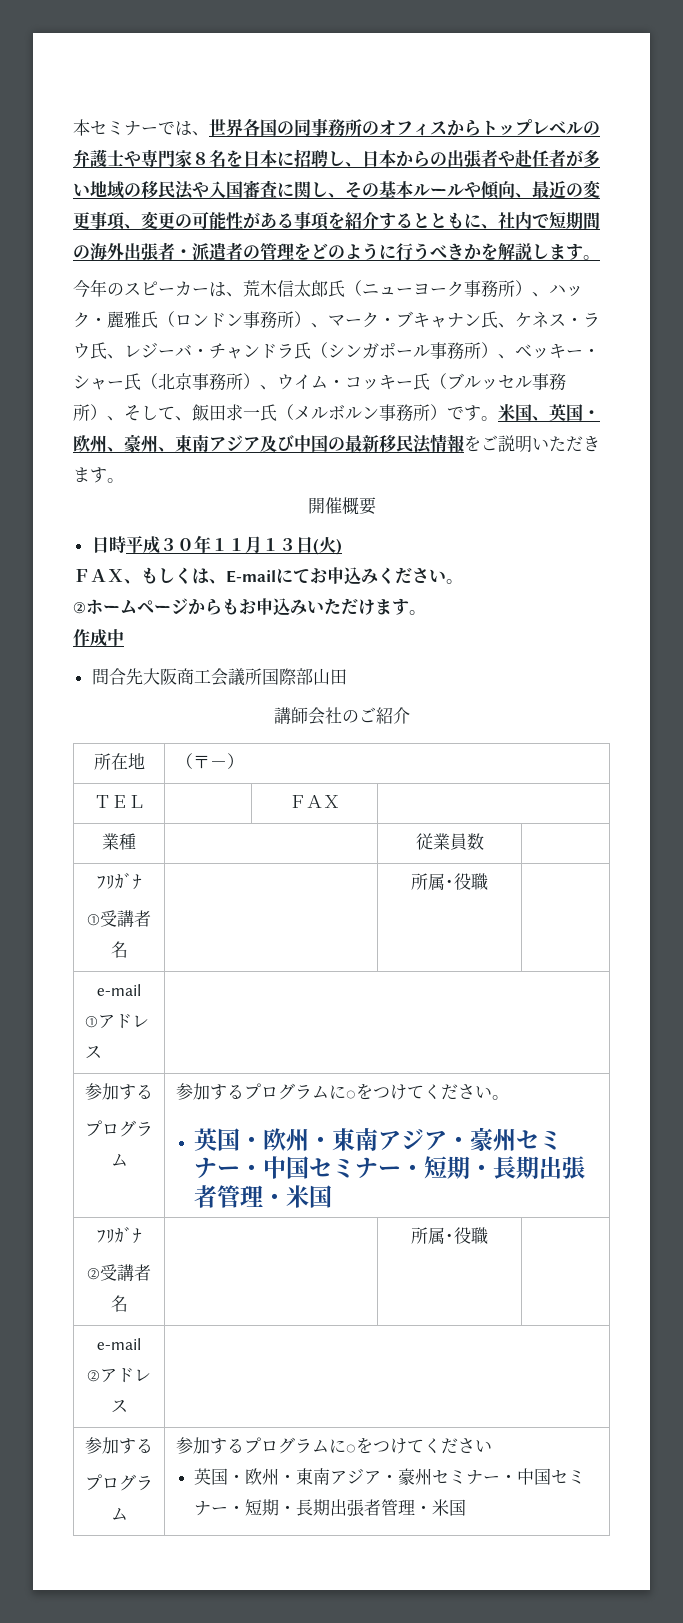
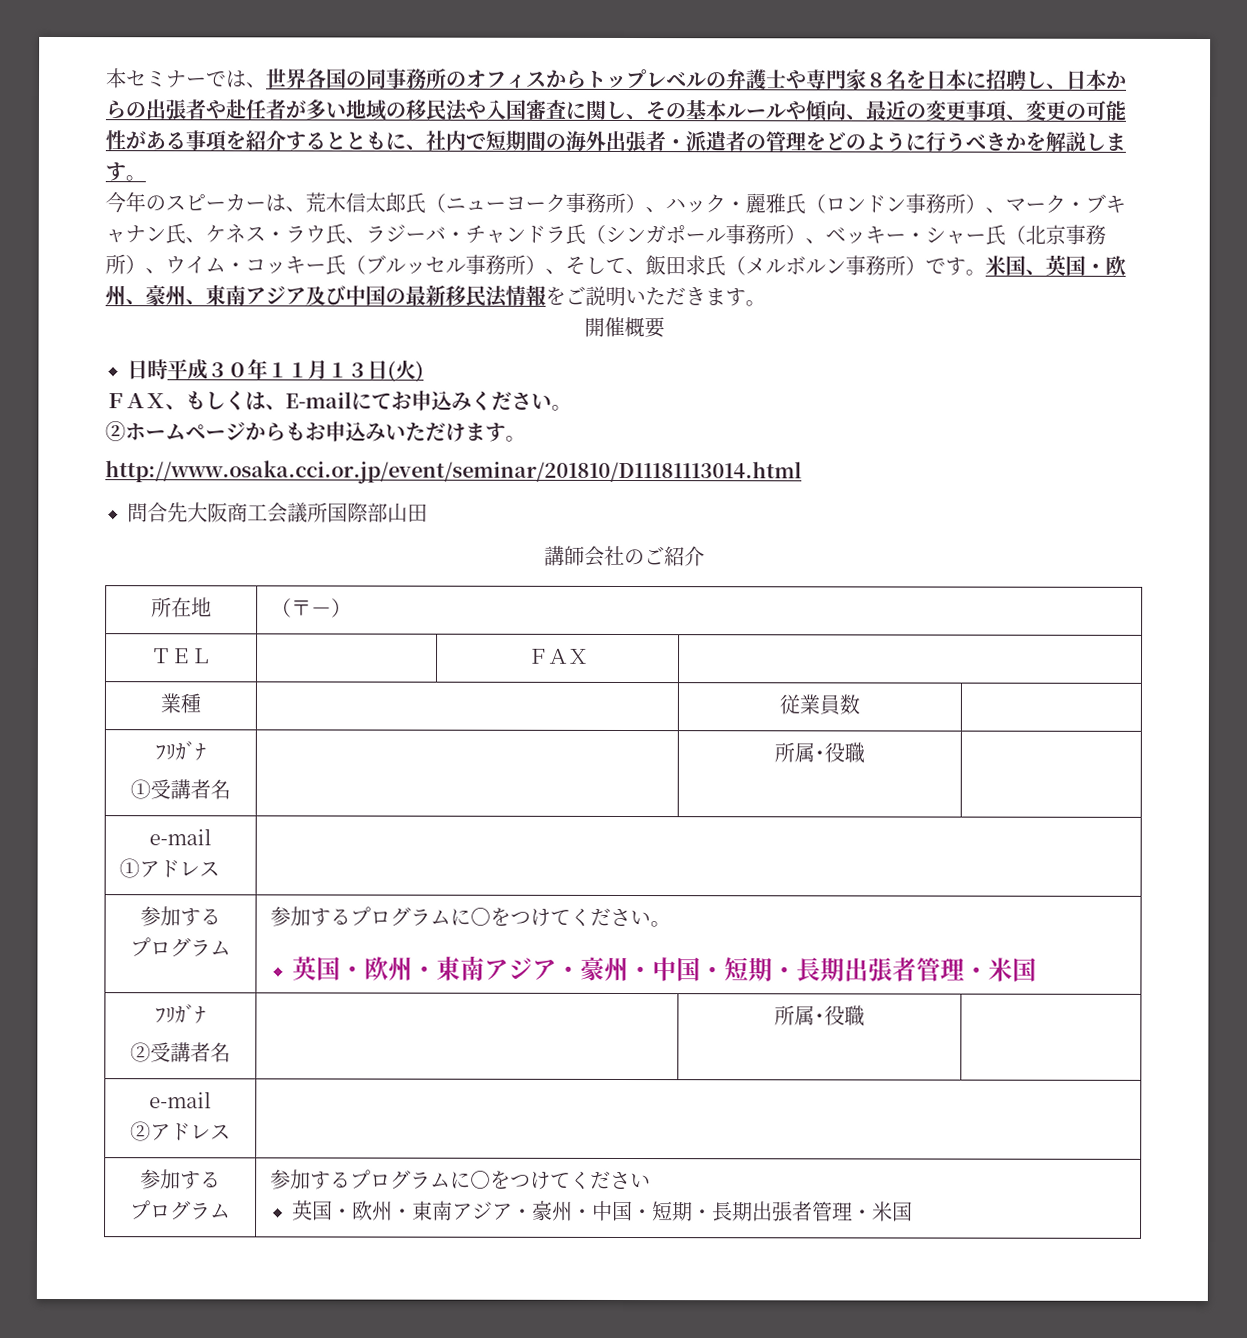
[124,345,141,357] レ -> [365,225,386,243] ラ
[243,409,260,419] 一 -> (706, 265) none
[73,629,124,647] 作成中 -> [105,460,802,485] http://www.osaka.cci.or.jp/event/seminar/201810/D11181113014.html
[516,1130,563,1150] [194,1156,402,1179] セミナー・中国セミナー -> [627,957,701,982] ・中国
[432,1468,586,1485] [194,1501,229,1516] セミナー・中国セミナー -> [571,1200,633,1222] ・中国

